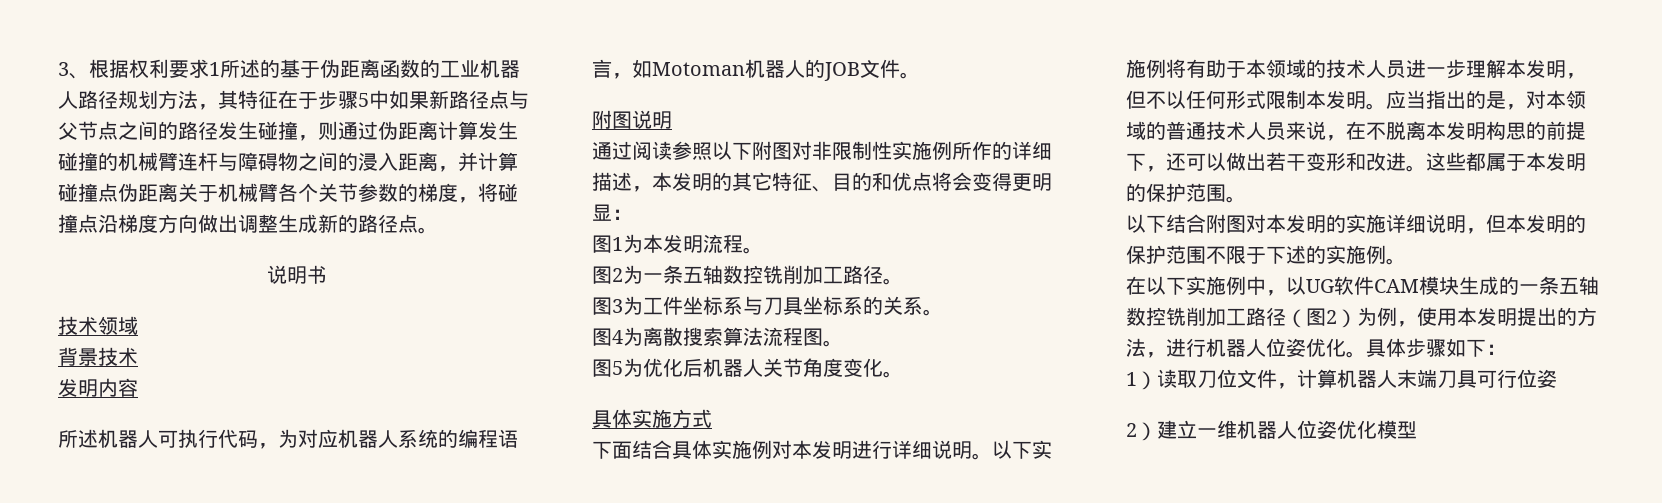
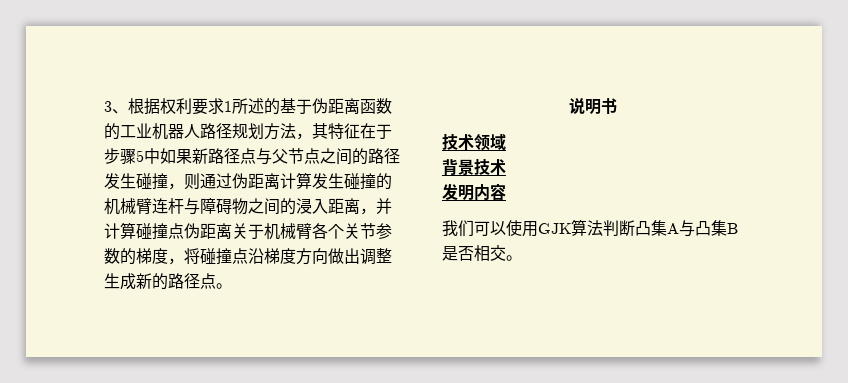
[58,429,518,449] [592,59,920,81] [592,110,672,129] [592,141,1052,160] [592,172,1052,192] [592,204,632,221] [592,234,763,254] [592,265,903,285] [592,296,943,316] [592,327,843,347] [592,358,903,378] [592,409,712,428] [592,440,1052,460] [1126,59,1586,79] [1126,90,1586,110] [1126,121,1586,141] [1126,152,1586,172] [1126,183,1246,203] [1126,214,1586,234] [1126,245,1406,265] [1126,276,1599,296] [1126,307,1597,328] [1126,338,1506,358] [1126,369,1557,390] [1126,420,1417,441] 所述机器人可执行代码，为对应机器人系统的编程语言，如Motoman机器人的JOB文件。 // 附图说明 // 通过阅读参照以下附图对非限制性实施例所作的详细描述，本发明的其它特征、目的和优点将会变得更明显： // 图1为本发明流程。 // 图2为一条五轴数控铣削加工路径。 // 图3为工件坐标系与刀具坐标系的关系。 // 图4为离散搜索算法流程图。 // 图5为优化后机器人关节角度变化。 // 具体实施方式 // 下面结合具体实施例对本发明进行详细说明。以下实施例将有助于本领域的技术人员进一步理解本发明，但不以任何形式限制本发明。应当指出的是，对本领域的普通技术人员来说，在不脱离本发明构思的前提下，还可以做出若干变形和改进。这些都属于本发明的保护范围。 // 以下结合附图对本发明的实施详细说明，但本发明的保护范围不限于下述的实施例。 // 在以下实施例中，以UG软件CAM模块生成的一条五轴数控铣削加工路径（图2）为例，使用本发明提出的方法，进行机器人位姿优化。具体步骤如下： // 1）读取刀位文件，计算机器人末端刀具可行位姿 // 2）建立一维机器人位姿优化模型 -> [442,219,738,237] [442,245,522,261] 我们可以使用GJK算法判断凸集A与凸集B是否相交。

